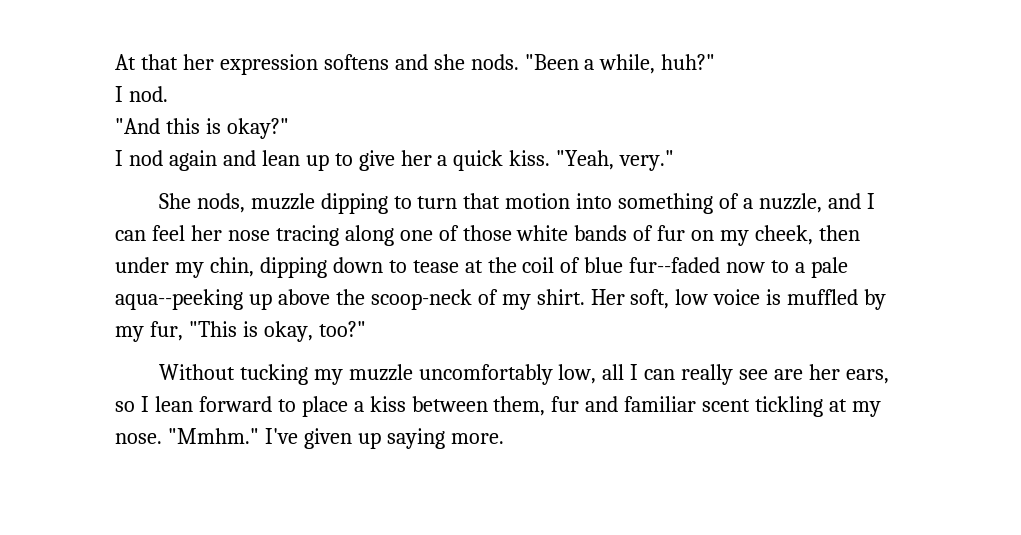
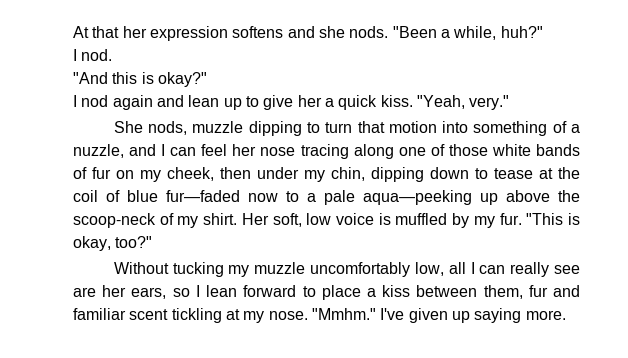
[629,257,721,273] fur--faded -> [166,190,240,202] fur—faded
[115,289,243,310] aqua--peeking -> [363,190,472,205] aqua—peeking
[149,321,183,341] fur, -> [499,213,522,225] fur.

